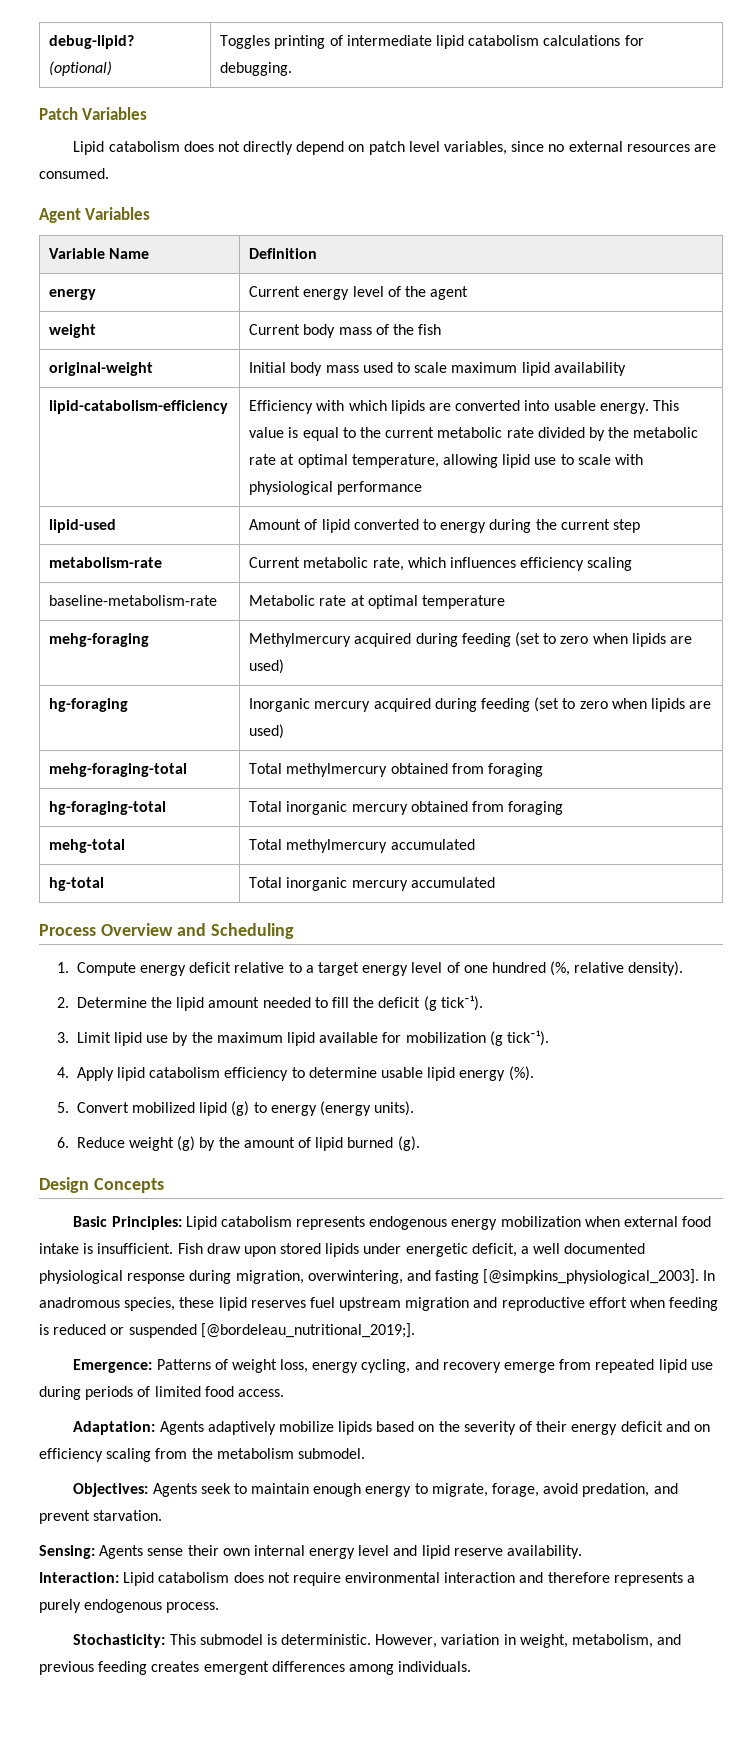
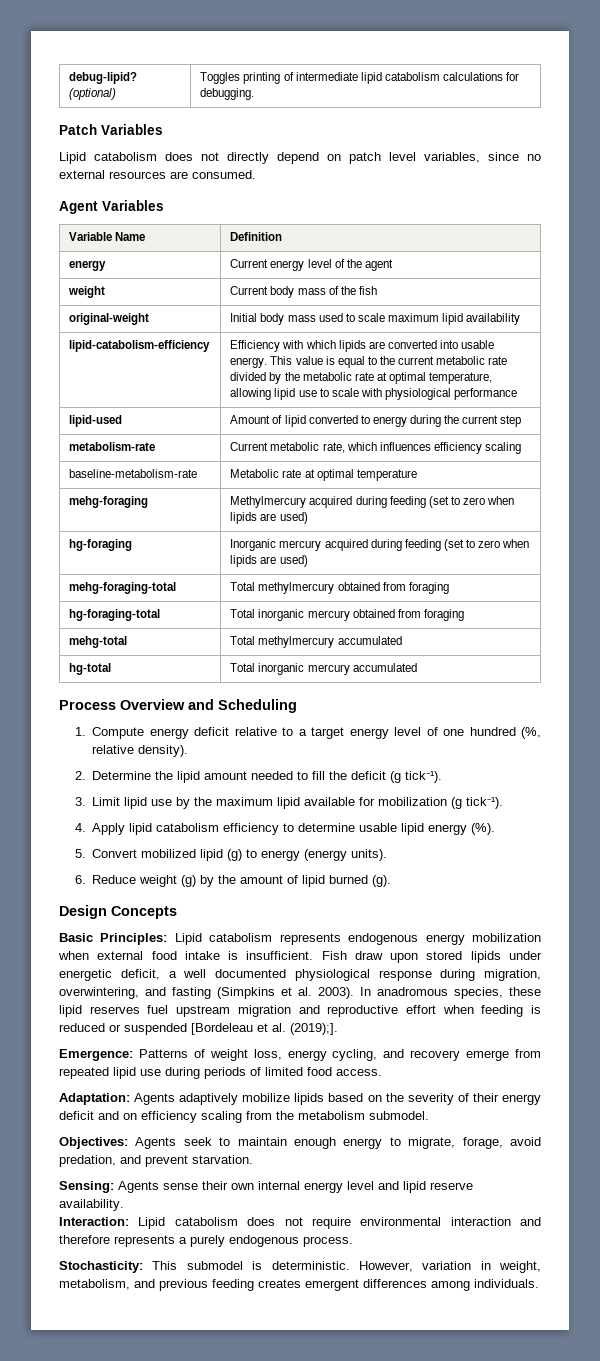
[483,1269,700,1284] [@simpkins_physiological_2003]. -> [217,987,354,999] (Simpkins et al. 2003).
[200,1323,415,1338] [@bordeleau_nutritional_2019;]. -> [191,1023,338,1035] [Bordeleau et al. (2019);].

